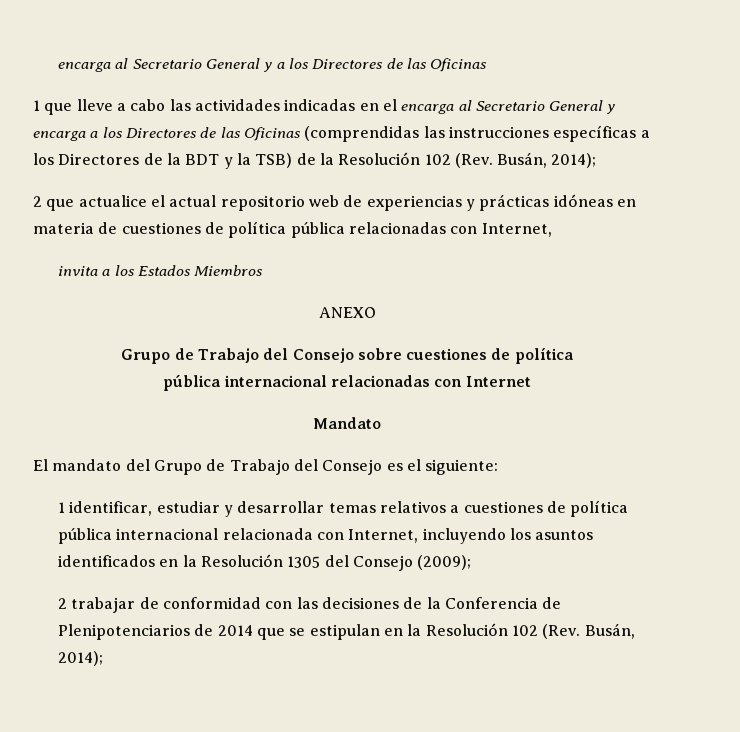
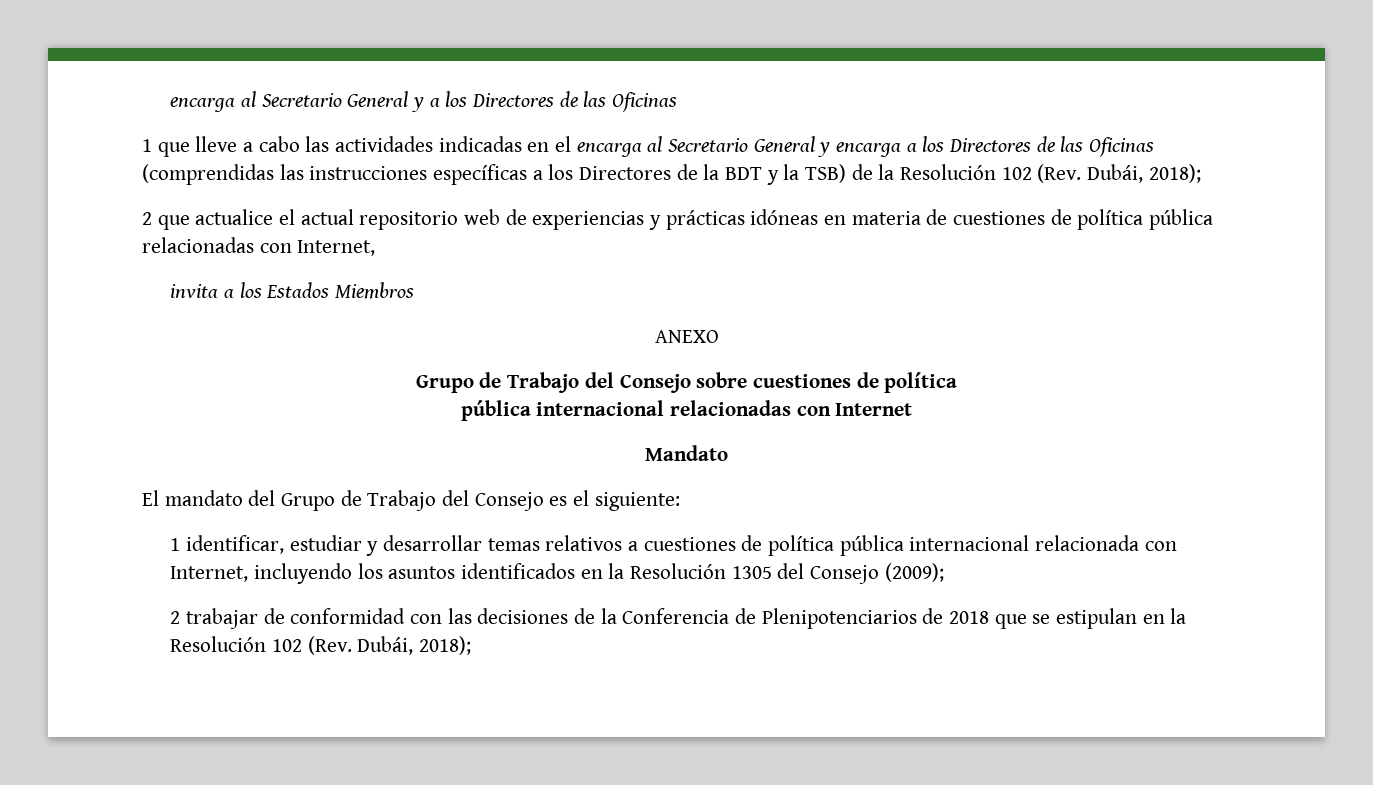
[497,152,597,168] Busán, 2014); -> [1087,164,1201,183] Dubái, 2018);
[217,625,253,636] 2014 -> [949,611,990,624] 2018
[584,623,635,639] [58,651,104,666] Busán, 2014); -> [357,636,472,655] Dubái, 2018);

